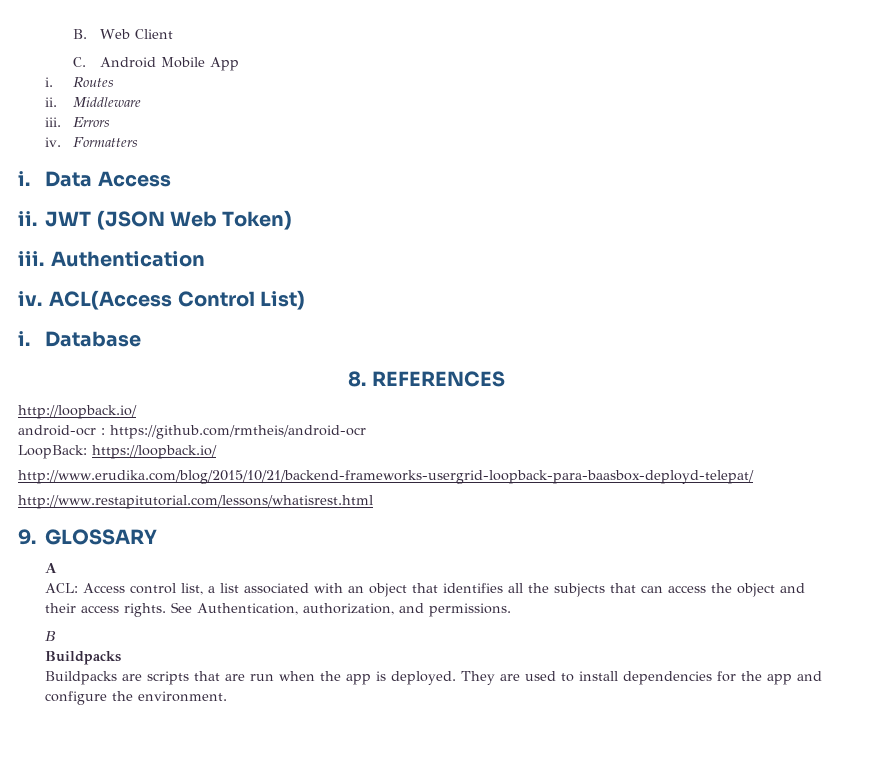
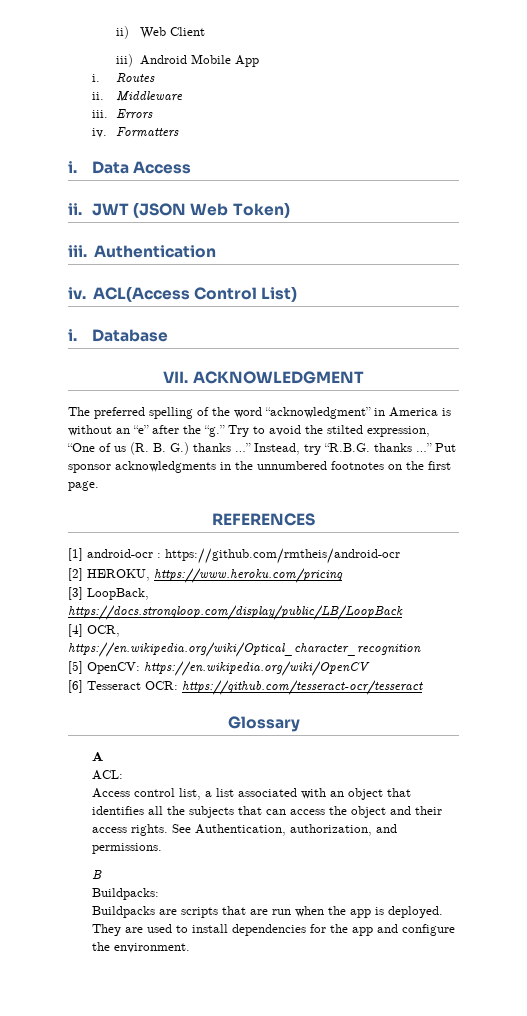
[72,29,87,39] B. -> [115,26,129,39] ii)
[72,57,86,67] C. -> [115,54,133,67] iii)
[348,371,367,387] 8. -> [163,371,364,384] [68,407,451,419] [68,425,430,437] [67,442,456,455] [68,461,451,473] [68,481,99,491] VII. ACKNOWLEDGMENT // The preferred spelling of the word “acknowledgment” in America is without an “e” after the “g.” Try to avoid the stilted expression, “One of us (R. B. G.) thanks …” Instead, try “R.B.G. thanks …” Put sponsor acknowledgments in the unnumbered footnotes on the first page. //
[18,405,137,419] http://loopback.io/ // -> [68,548,83,561] [1]
[18,445,217,459] [18,470,754,484] [18,495,373,509] [18,529,158,545] LoopBack: https://loopback.io/ // http://www.erudika.com/blog/2015/10/21/backend-frameworks-usergrid-loopback-para-baasbox-deployd-telepat/ // http://www.restapitutorial.com/lessons/whatisrest.html // 9. GLOSSARY -> [68,568,343,583] [68,587,149,600] [68,605,403,620] [68,624,120,637] [68,642,421,657] [68,661,370,676] [68,680,423,695] [227,716,300,732] [2] HEROKU, https://www.heroku.com/pricing // [3] LoopBack, https://docs.strongloop.com/display/public/LB/LoopBack // [4] OCR, https://en.wikipedia.org/wiki/Optical_character_recognition // [5] OpenCV: https://en.wikipedia.org/wiki/OpenCV // [6] Tesseract OCR: https://github.com/tesseract-ocr/tesseract // Glossary
(79, 588) none -> (123, 775) //
[45,651,122,665] Buildpacks -> [91,888,159,900] Buildpacks:

